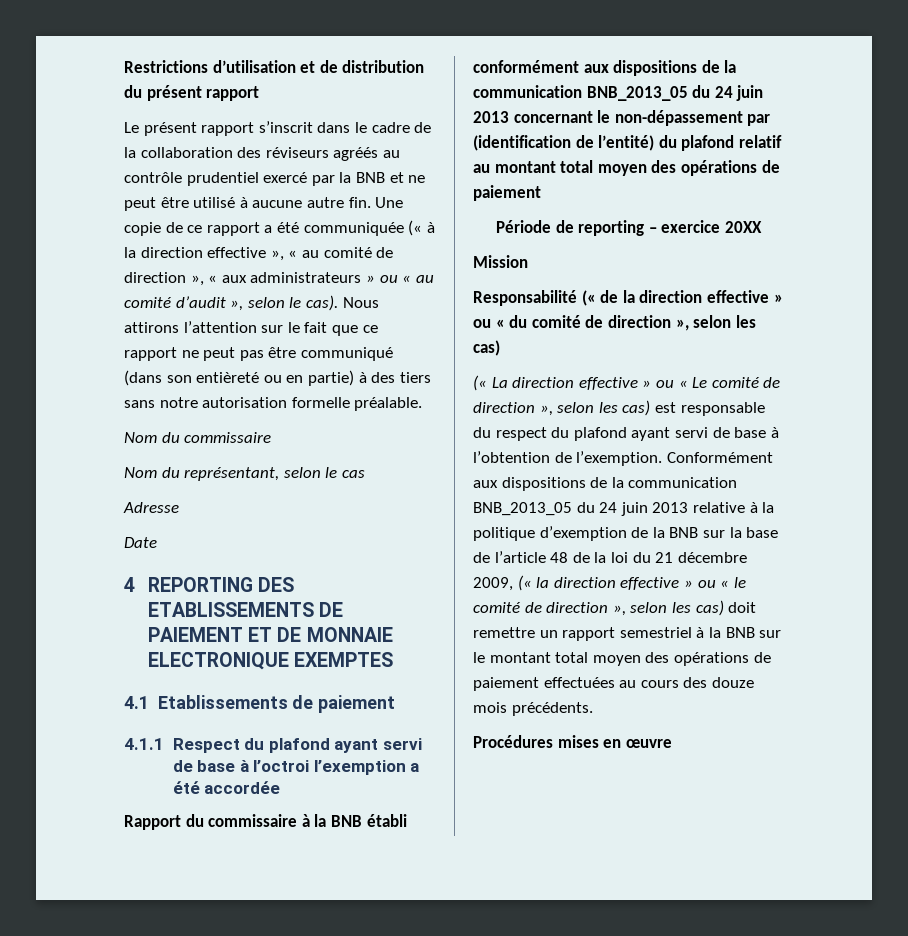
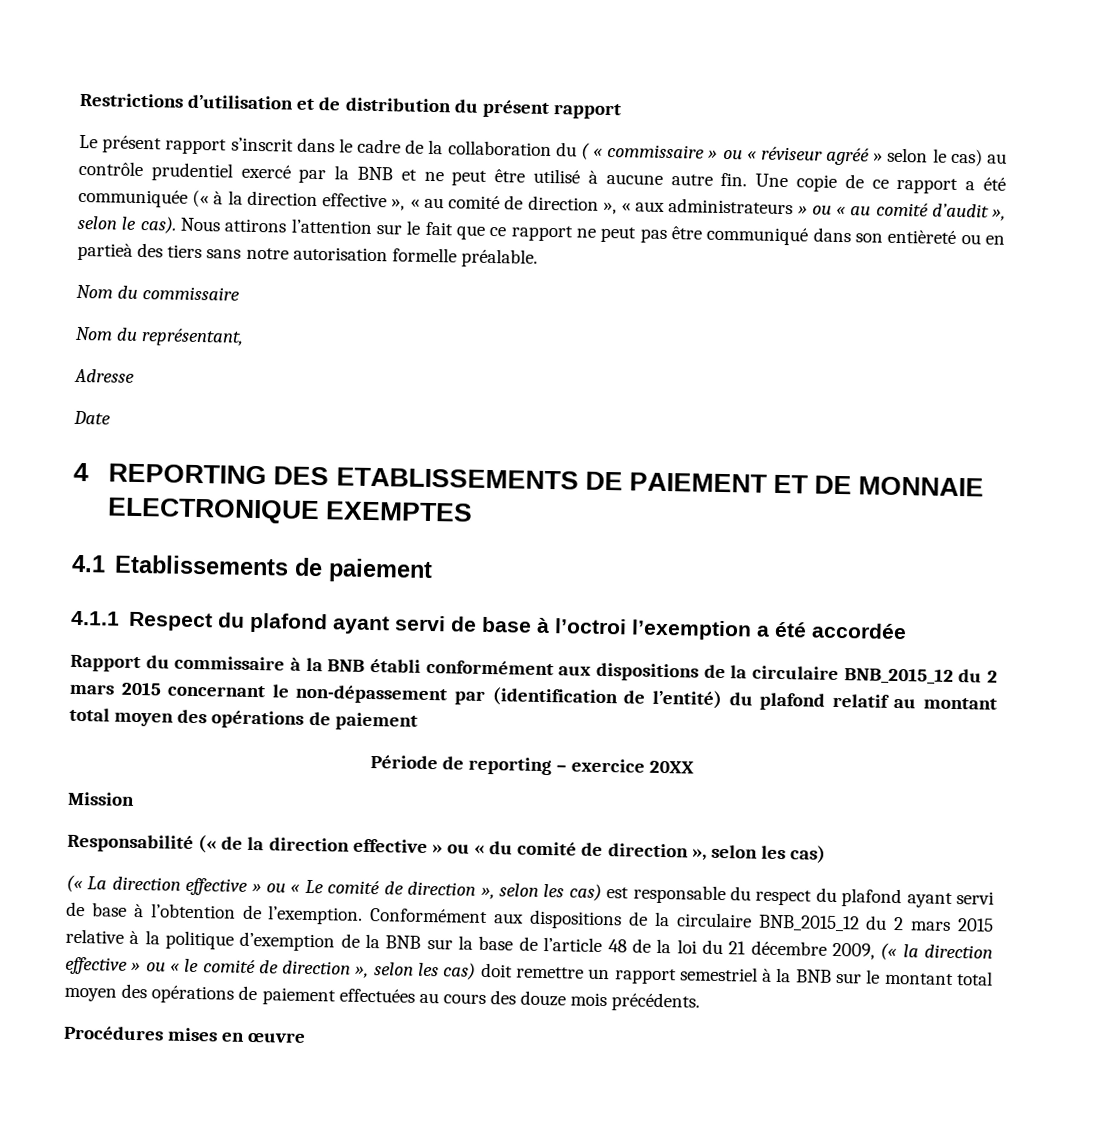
[237,147,379,161] des réviseurs agréés -> [555,142,983,167] du ( « commissaire » ou « réviseur agréé » selon le cas)
[124,370,162,386] (dans -> [812,227,851,243] dans
[307,370,367,386] partie) à -> [77,242,133,261] partieà
[283,467,365,478] selon le cas -> (245, 337) none
[473,85,764,101] [473,111,509,123] communication BNB_2013_05 du 24 juin 2013 -> [751,665,998,685] [69,681,162,696] circulaire BNB_2015_12 du 2 mars 2015
[628,477,738,488] [473,502,689,516] communication BNB_2013_05 du 24 juin 2013 -> [675,912,994,932] circulaire BNB_2015_12 du 2 mars 2015

